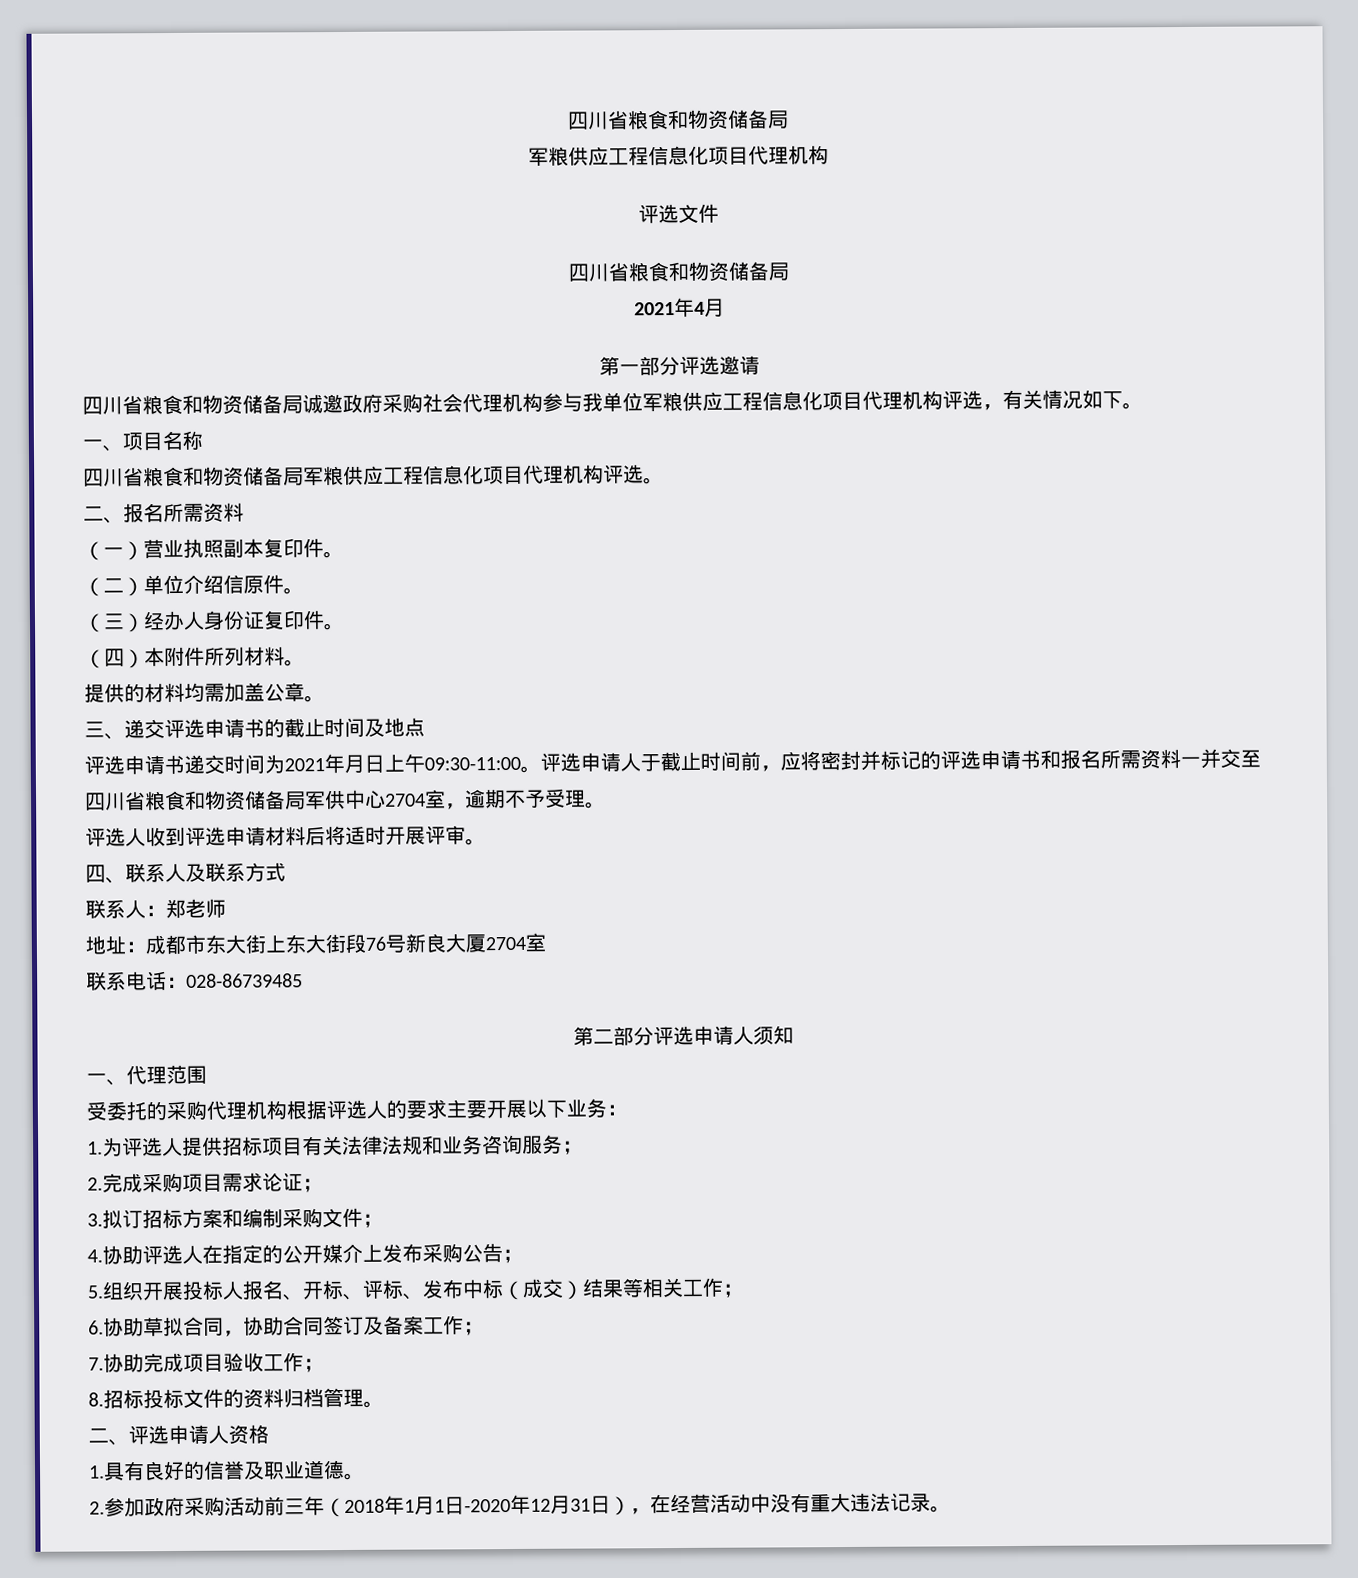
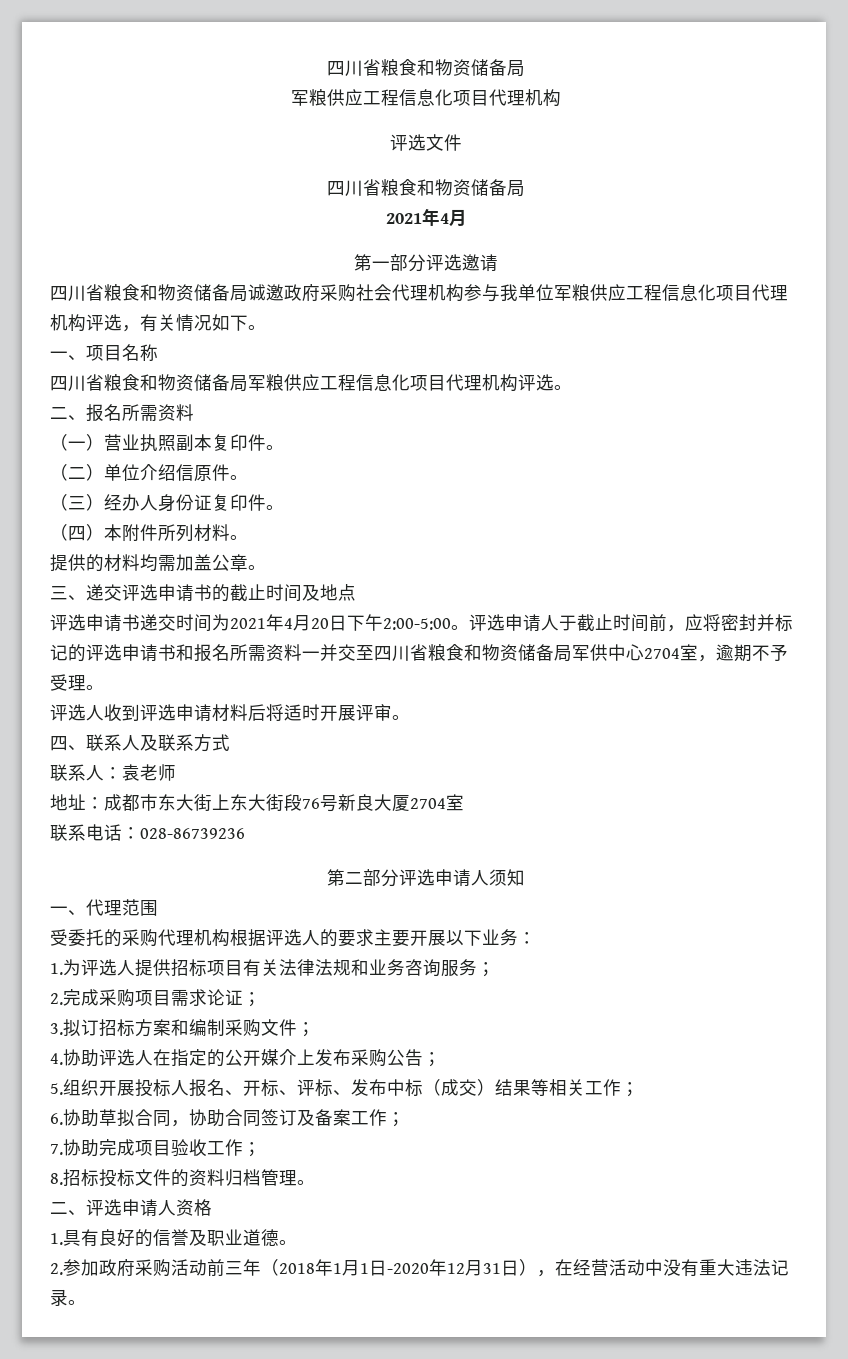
[344,753,521,773] 月日上午09:30-11:00 -> [284,614,451,631] 4月20日下午2:00-5:00
[165,898,186,919] 郑 -> [122,764,140,781] 袁
[186,973,303,988] 028-86739485 -> [140,828,245,839] 028-86739236

